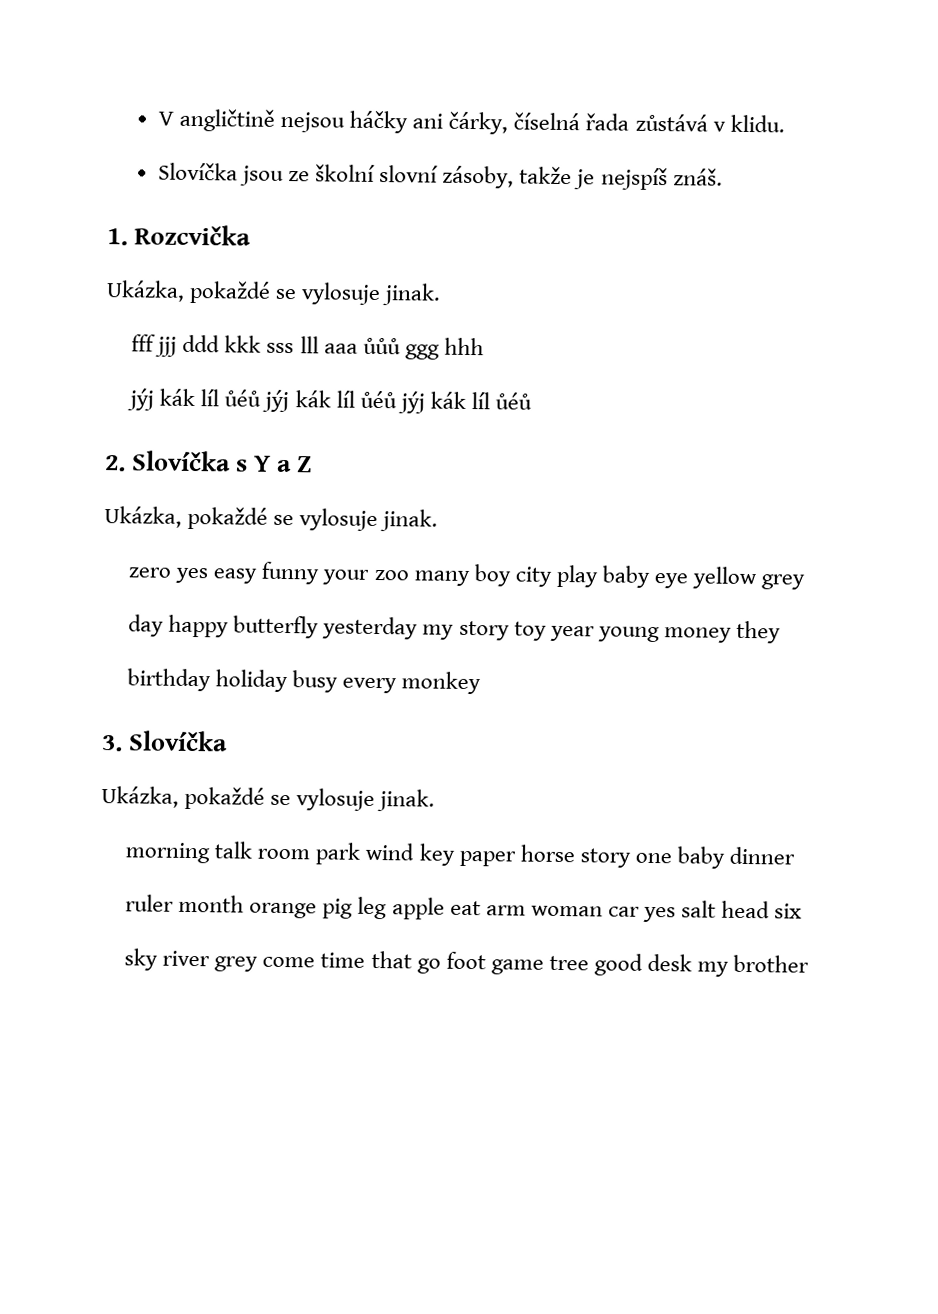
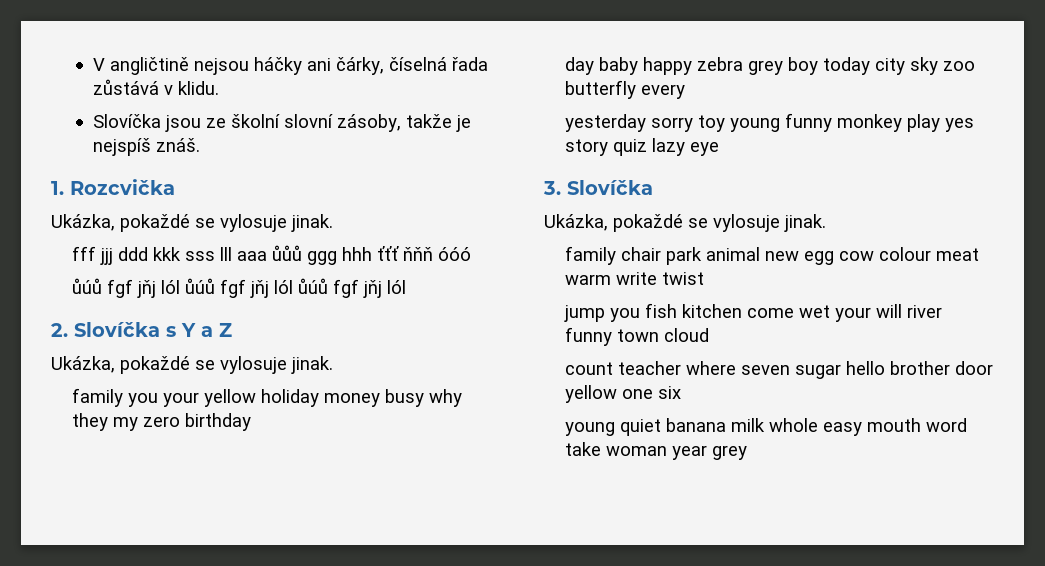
[127,388,533,414] // jýj kák líl ůéů jýj kák líl ůéů jýj kák líl ůéů -> [377,246,472,261] [72,278,407,298] ťťť ňňň óóó // ůúů fgf jňj lól ůúů fgf jňj lól ůúů fgf jňj lól
[128,561,806,590] [128,614,781,644] [127,668,482,695] zero yes easy funny your zoo many boy city play baby eye yellow grey // day happy butterfly yesterday my story toy year young money they // birthday holiday busy every monkey -> [72,388,463,407] [72,413,252,431] [565,57,976,75] [565,80,686,99] [565,113,975,132] [565,138,720,156] family you your yellow holiday money busy why they my zero birthday // day baby happy zebra grey boy today city sky zoo butterfly every // yesterday sorry toy young funny monkey play yes story quiz lazy eye
[125,841,796,869] [125,894,803,923] [124,948,810,977] morning talk room park wind key paper horse story one baby dinner // ruler month orange pig leg apple eat arm woman car yes salt head six // sky river grey come time that go foot game tree good desk my brother -> [565,246,980,265] [565,272,705,285] [564,303,943,322] [565,327,710,346] [565,361,994,379] [565,385,682,403] [565,418,968,436] [565,442,748,460] family chair park animal new egg cow colour meat warm write twist // jump you fish kitchen come wet your will river funny town cloud // count teacher where seven sugar hello brother door yellow one six // young quiet banana milk whole easy mouth word take woman year grey

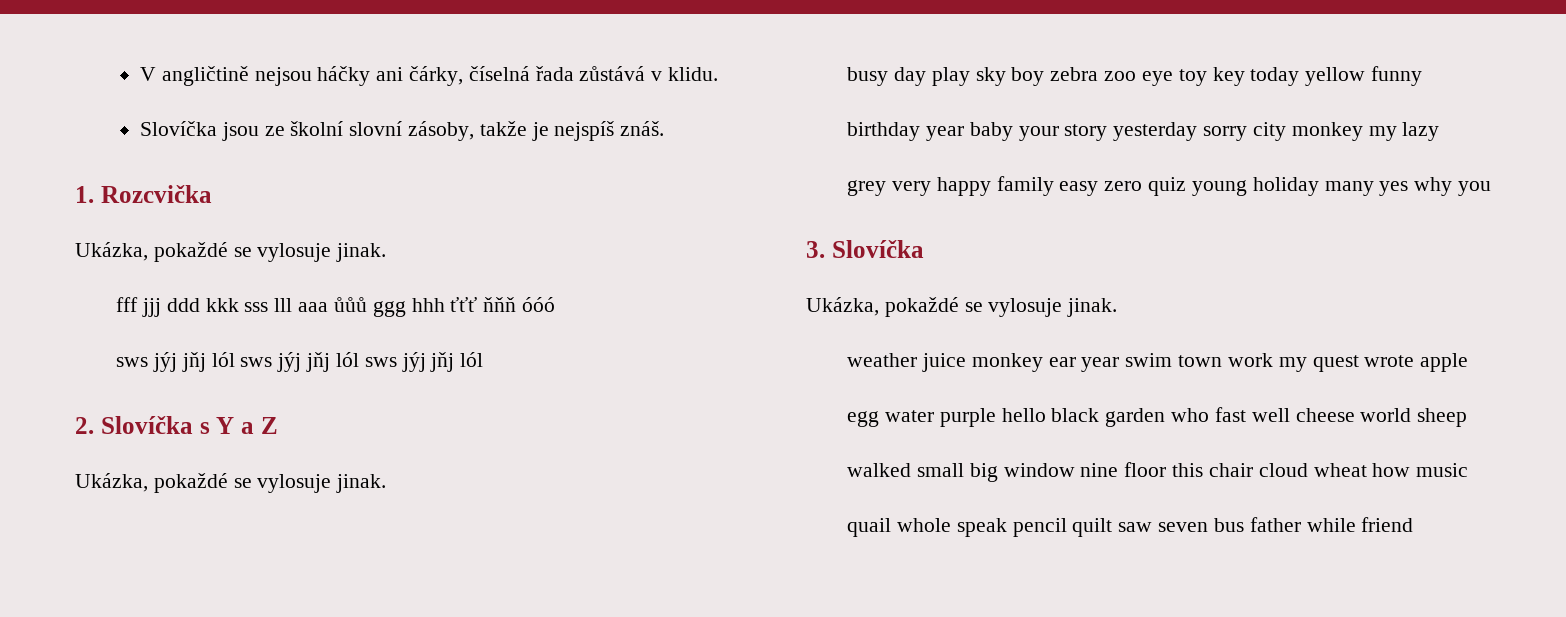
[72,278,360,298] ůúů fgf jňj lól ůúů fgf jňj lól ůúů fgf -> [116,352,426,372] sws jýj jňj lól sws jýj jňj lól sws jýj
[72,388,463,407] [72,413,252,431] [565,57,976,75] [565,80,686,99] [565,113,975,132] [565,138,720,156] family you your yellow holiday money busy why they my zero birthday // day baby happy zebra grey boy today city sky zoo butterfly every // yesterday sorry toy young funny monkey play yes story quiz lazy eye -> [847,66,1422,86] [847,122,1440,141] [847,176,1491,196] busy day play sky boy zebra zoo eye toy key today yellow funny // birthday year baby your story yesterday sorry city monkey my lazy // grey very happy family easy zero quiz young holiday many yes why you
[565,246,980,265] [565,272,705,285] [564,303,943,322] [565,327,710,346] [565,361,994,379] [565,385,682,403] [565,418,968,436] [565,442,748,460] family chair park animal new egg cow colour meat warm write twist // jump you fish kitchen come wet your will river funny town cloud // count teacher where seven sugar hello brother door yellow one six // young quiet banana milk whole easy mouth word take woman year grey -> [847,353,1469,372] [847,407,1468,427] [847,462,1469,482] [847,517,1414,537] weather juice monkey ear year swim town work my quest wrote apple // egg water purple hello black garden who fast well cheese world sheep // walked small big window nine floor this chair cloud wheat how music // quail whole speak pencil quilt saw seven bus father while friend

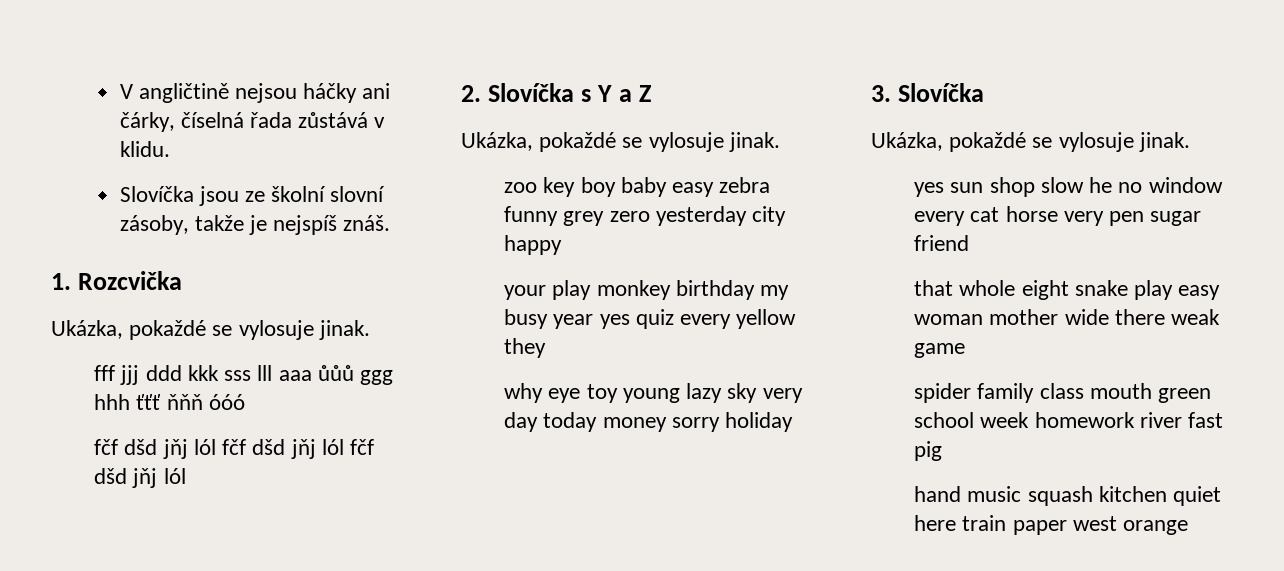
[116,352,426,372] sws jýj jňj lól sws jýj jňj lól sws jýj -> [94,439,374,459] [94,468,128,484] fčf dšd jňj lól fčf dšd jňj lól fčf dšd
[847,66,1422,86] [847,122,1440,141] [847,176,1491,196] busy day play sky boy zebra zoo eye toy key today yellow funny // birthday year baby your story yesterday sorry city monkey my lazy // grey very happy family easy zero quiz young holiday many yes why you -> [504,177,771,197] [504,206,787,226] [504,235,563,255] [504,280,790,300] [504,309,797,329] [504,338,547,358] [504,383,803,403] [504,412,794,432] zoo key boy baby easy zebra funny grey zero yesterday city happy // your play monkey birthday my busy year yes quiz every yellow they // why eye toy young lazy sky very day today money sorry holiday
[847,353,1469,372] [847,407,1468,427] [847,462,1469,482] [847,517,1414,537] weather juice monkey ear year swim town work my quest wrote apple // egg water purple hello black garden who fast well cheese world sheep // walked small big window nine floor this chair cloud wheat how music // quail whole speak pencil quilt saw seven bus father while friend -> [914,177,1223,197] [914,206,1202,226] [914,235,970,251] [914,280,1221,300] [914,309,1221,325] [914,343,966,358] [914,383,1212,403] [914,412,1224,428] [914,441,943,461] [914,486,1222,506] [914,515,1189,535] yes sun shop slow he no window every cat horse very pen sugar friend // that whole eight snake play easy woman mother wide there weak game // spider family class mouth green school week homework river fast pig // hand music squash kitchen quiet here train paper west orange

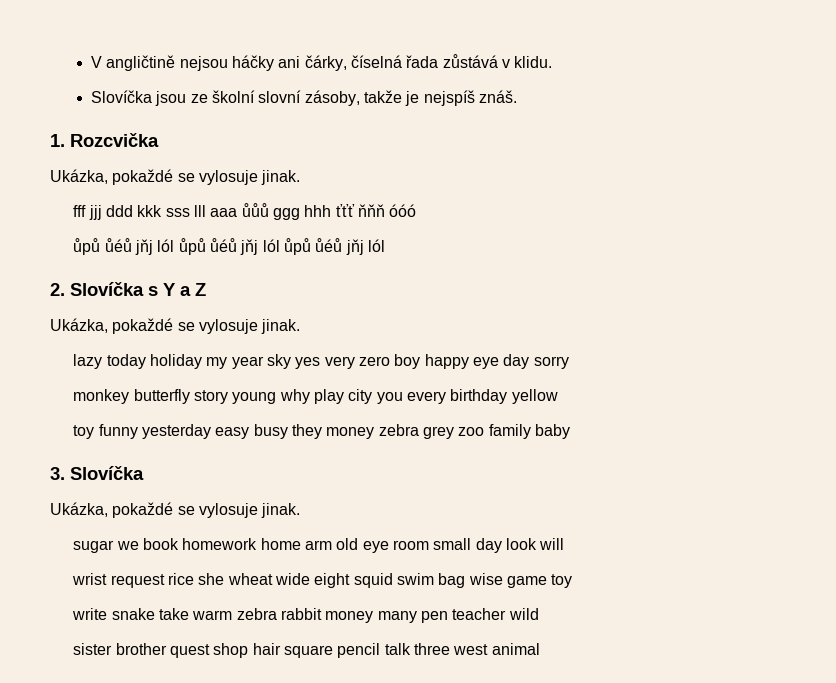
[94,439,374,459] [94,468,128,484] fčf dšd jňj lól fčf dšd jňj lól fčf dšd -> [73,238,343,255] ůpů ůéů jňj lól ůpů ůéů jňj lól ůpů ůéů
[504,177,771,197] [504,206,787,226] [504,235,563,255] [504,280,790,300] [504,309,797,329] [504,338,547,358] [504,383,803,403] [504,412,794,432] zoo key boy baby easy zebra funny grey zero yesterday city happy // your play monkey birthday my busy year yes quiz every yellow they // why eye toy young lazy sky very day today money sorry holiday -> [73,354,569,369] [73,389,558,404] [73,424,570,439] lazy today holiday my year sky yes very zero boy happy eye day sorry // monkey butterfly story young why play city you every birthday yellow // toy funny yesterday easy busy they money zebra grey zoo family baby
[914,177,1223,197] [914,206,1202,226] [914,235,970,251] [914,280,1221,300] [914,309,1221,325] [914,343,966,358] [914,383,1212,403] [914,412,1224,428] [914,441,943,461] [914,486,1222,506] [914,515,1189,535] yes sun shop slow he no window every cat horse very pen sugar friend // that whole eight snake play easy woman mother wide there weak game // spider family class mouth green school week homework river fast pig // hand music squash kitchen quiet here train paper west orange -> [73,538,565,553] [72,573,573,588] [72,608,539,623] [73,643,540,658] sugar we book homework home arm old eye room small day look will // wrist request rice she wheat wide eight squid swim bag wise game toy // write snake take warm zebra rabbit money many pen teacher wild // sister brother quest shop hair square pencil talk three west animal

